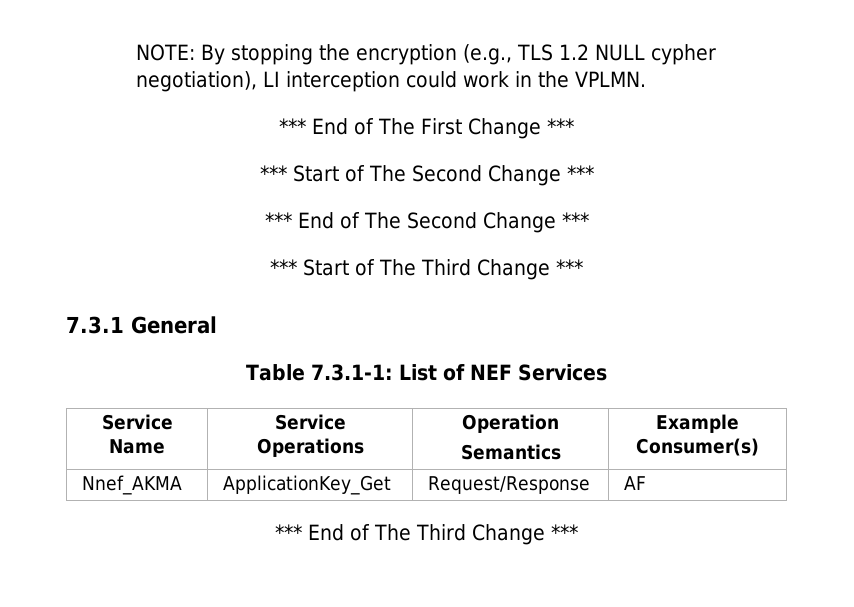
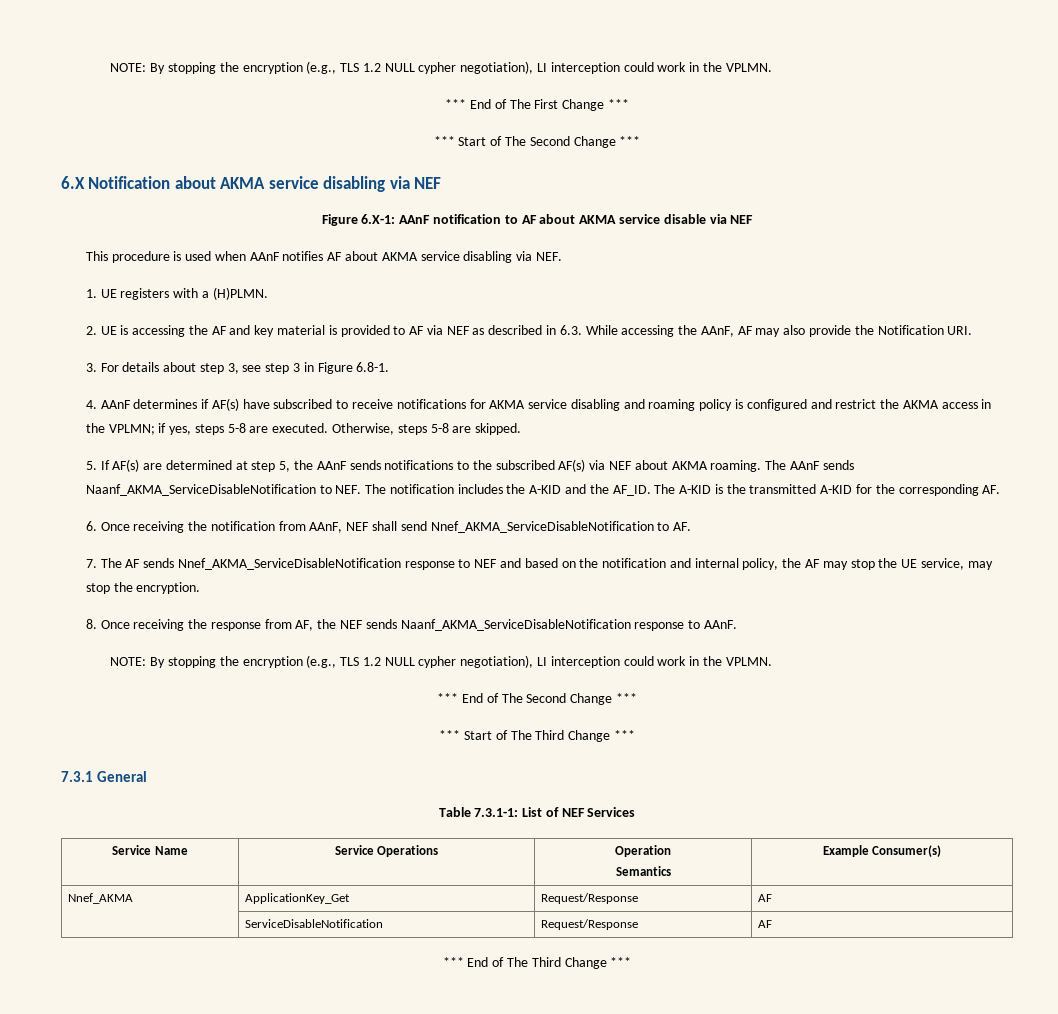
(594, 173) none -> [61,176,442,192] [321,214,754,226] [85,251,562,263] [85,287,268,300] [85,325,973,337] [85,362,390,374] [85,398,992,411] [85,423,522,435] [85,459,854,472] [85,484,1001,496] [85,521,692,533] [85,558,993,570] [85,582,201,594] [85,619,737,631] [110,655,772,668] // 6.X Notification about AKMA service disabling via NEF // Figure 6.X-1: AAnF notification to AF about AKMA service disable via NEF // This procedure is used when AAnF notifies AF about AKMA service disabling via NEF. // 1. UE registers with a (H)PLMN. // 2. UE is accessing the AF and key material is provided to AF via NEF as described in 6.3. While accessing the AAnF, AF may also provide the Notification URI. // 3. For details about step 3, see step 3 in Figure 6.8-1. // 4. AAnF determines if AF(s) have subscribed to receive notifications for AKMA service disabling and roaming policy is configured and restrict the AKMA access in the VPLMN; if yes, steps 5-8 are executed. Otherwise, steps 5-8 are skipped. // 5. If AF(s) are determined at step 5, the AAnF sends notifications to the subscribed AF(s) via NEF about AKMA roaming. The AAnF sends Naanf_AKMA_ServiceDisableNotification to NEF. The notification includes the A-KID and the AF_ID. The A-KID is the transmitted A-KID for the corresponding AF. // 6. Once receiving the notification from AAnF, NEF shall send Nnef_AKMA_ServiceDisableNotification to AF. // 7. The AF sends Nnef_AKMA_ServiceDisableNotification response to NEF and based on the notification and internal policy, the AF may stop the UE service, may stop the encryption. // 8. Once receiving the response from AF, the NEF sends Naanf_AKMA_ServiceDisableNotification response to AAnF. // NOTE: By stopping the encryption (e.g., TLS 1.2 NULL cypher negotiation), LI interception could work in the VPLMN.
(647, 483) none -> [245,919,384,928] [541,919,639,930] [758,920,773,928] // | ServiceDisableNotification | Request/Response | AF

